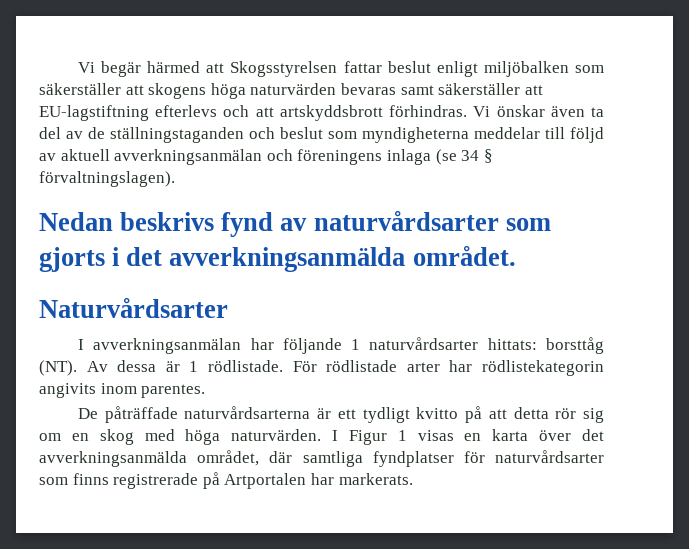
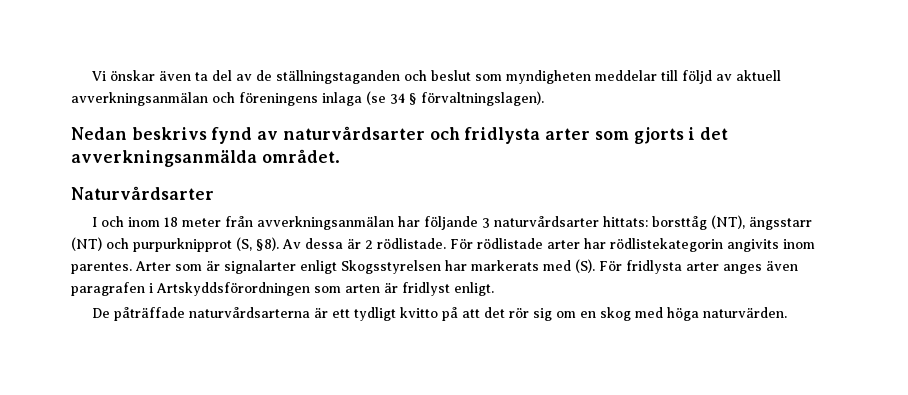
[77,61,604,77] [39,83,543,99] [39,105,491,121] Vi begär härmed att Skogsstyrelsen fattar beslut enligt miljöbalken som säkerställer att skogens höga naturvärden bevaras samt säkerställer att EU-lagstiftning efterlevs och att artskyddsbrott förhindras. Vi -> [92,71,107,81] Vi
[362,127,469,143] myndigheterna -> [506,70,592,84] myndigheten
(499, 220) none -> [429,127,591,144] och fridlysta arter
(84, 344) none -> [101,216,254,227] och inom 18 meter från
[351,339,361,350] 1 -> [482,218,491,228] 3
[39,360,77,376] (NT). -> [711,215,813,230] [71,237,279,252] (NT), ängsstarr (NT) och purpurknipprot (S, §8).
[189,361,199,372] 1 -> [365,240,373,249] 2
(206, 391) none -> [135,259,798,274] [71,282,494,296] Arter som är signalarter enligt Skogsstyrelsen har markerats med (S). För fridlysta arter anges även paragrafen i Artskyddsförordningen som arten är fridlyst enligt.
[513,407,549,419] detta -> [484,307,506,318] det
[332,429,605,445] [39,450,605,467] [39,472,413,489] I Figur 1 visas en karta över det avverkningsanmälda området, där samtliga fyndplatser för naturvårdsarter som finns registrerade på Artportalen har markerats. -> (788, 312) none

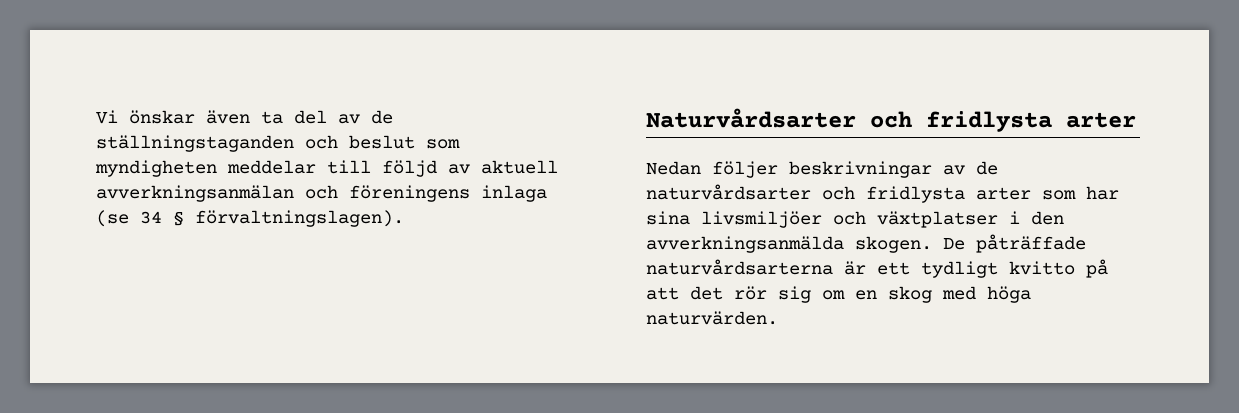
[71,127,279,144] Nedan beskrivs fynd av -> [646,108,1136,132] [646,161,998,178] Naturvårdsarter och fridlysta arter // Nedan följer beskrivningar av de
[633,127,728,144] [71,149,340,167] [71,186,214,200] [92,215,813,230] [71,237,815,252] [71,259,798,274] [71,282,494,296] gjorts i det avverkningsanmälda området. // Naturvårdsarter // I och inom 18 meter från avverkningsanmälan har följande 3 naturvårdsarter hittats: borsttåg (NT), ängsstarr (NT) och purpurknipprot (S, §8). Av dessa är 2 rödlistade. För rödlistade arter har rödlistekategorin angivits inom parentes. Arter som är signalarter enligt Skogsstyrelsen har markerats med (S). För fridlysta arter anges även paragrafen i Artskyddsförordningen som arten är fridlyst enligt. // -> [1086,186,1119,200] [646,211,1064,228] [646,236,932,253] har sina livsmiljöer och växtplatser i den avverkningsanmälda skogen.

